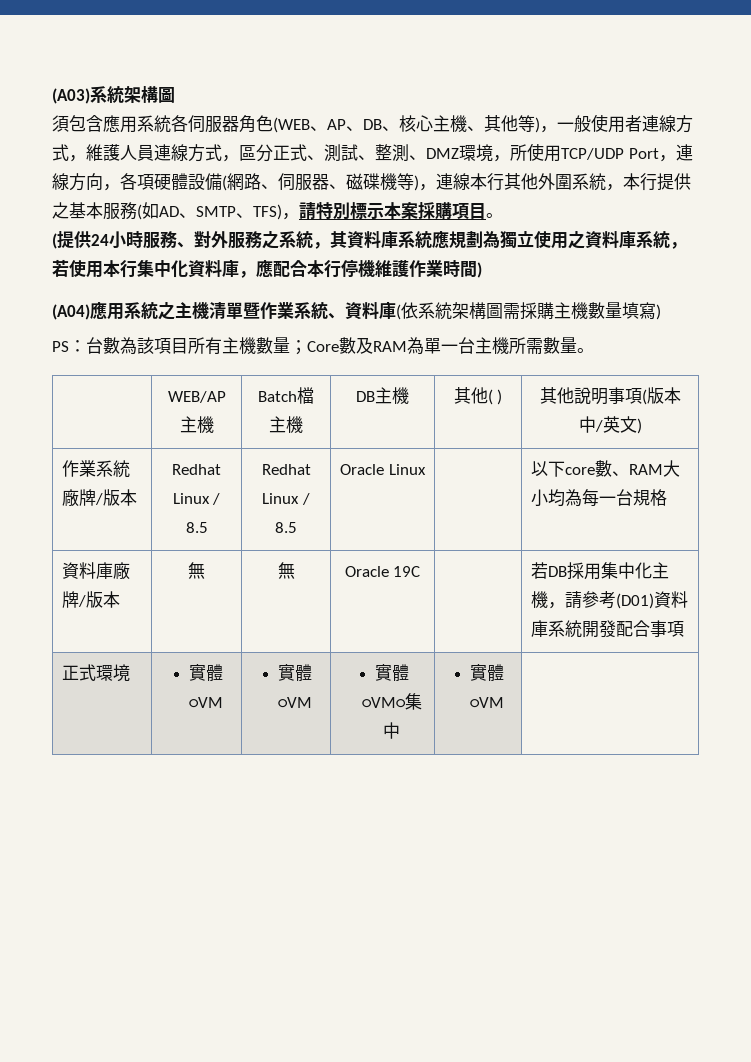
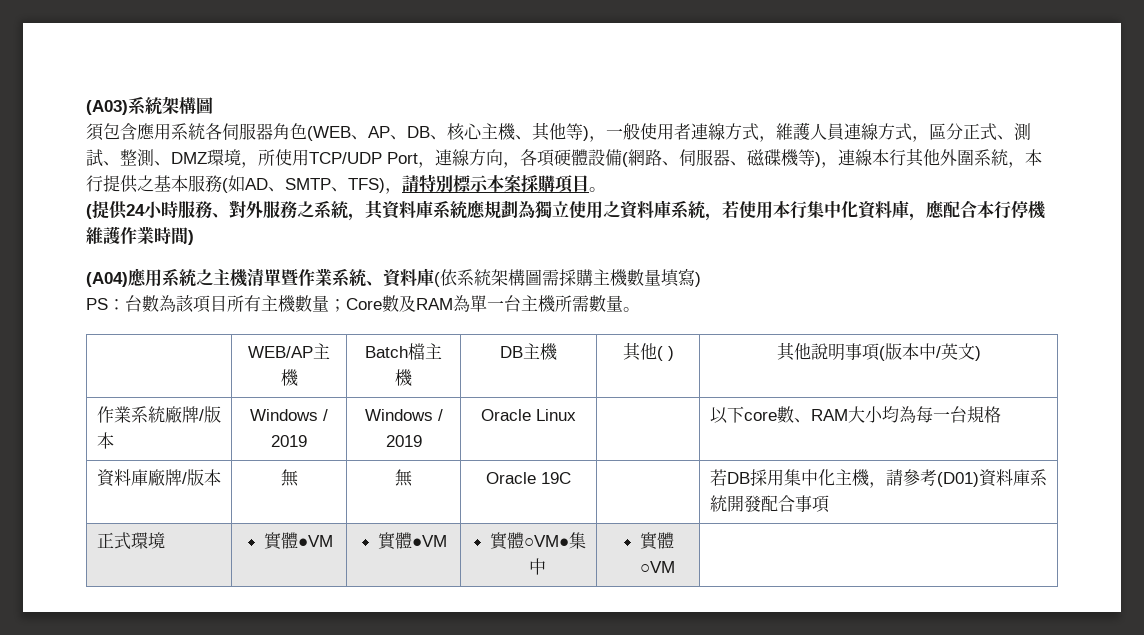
[172,464,221,475] [172,493,221,505] [185,522,208,533] [261,464,311,475] [262,493,310,505] [275,522,297,533] Redhat Linux / 8.5 | Redhat Linux / 8.5 -> [250,409,328,421] [271,435,307,447] [364,409,443,421] [385,435,422,447] Windows / 2019 | Windows / 2019
[188,697,223,708] [278,664,313,681] [278,697,313,708] [374,664,409,681] [361,697,406,708] ○VM | 實體○VM | 實體○VM○ -> [297,535,333,547] [378,532,448,550] [489,532,569,550] ●VM | 實體●VM | 實體○VM●

